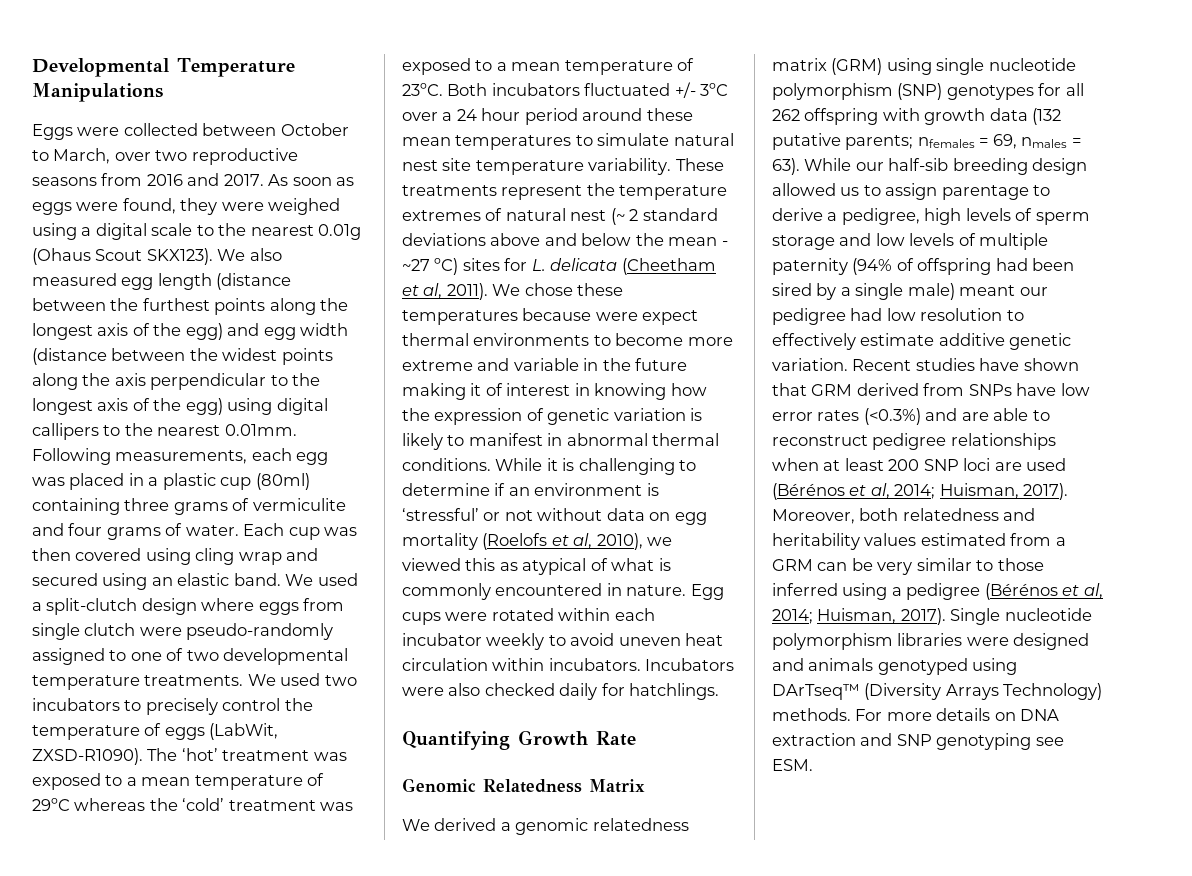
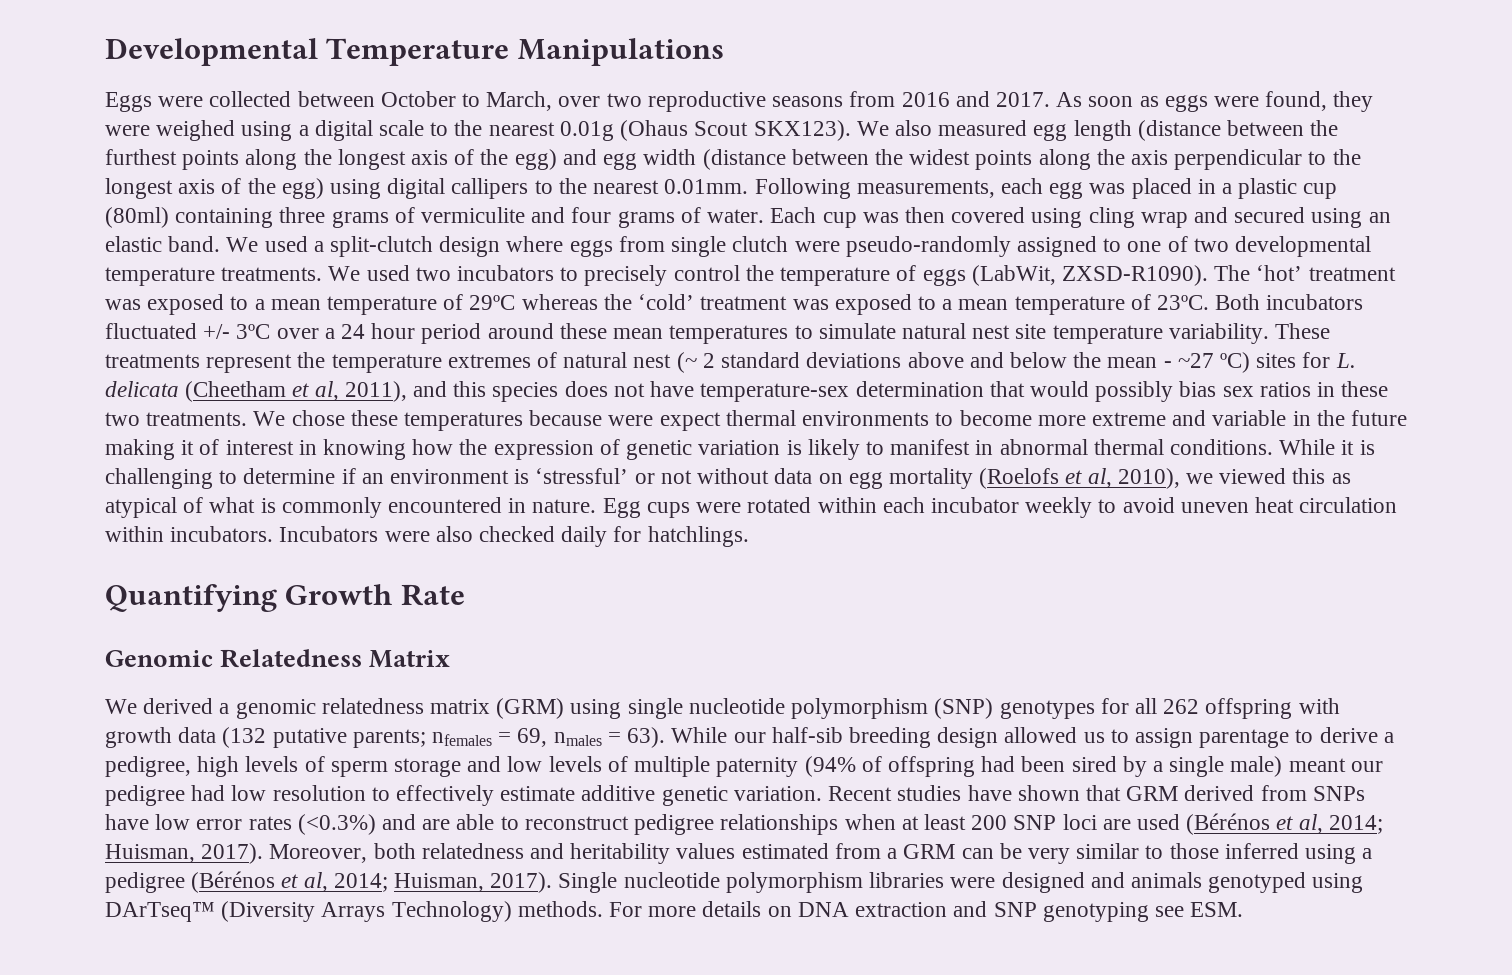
[446,283,488,300] 2011). -> [344,381,1389,402] [105,412,248,426] 2011), and this species does not have temperature-sex determination that would possibly bias sex ratios in these two treatments.

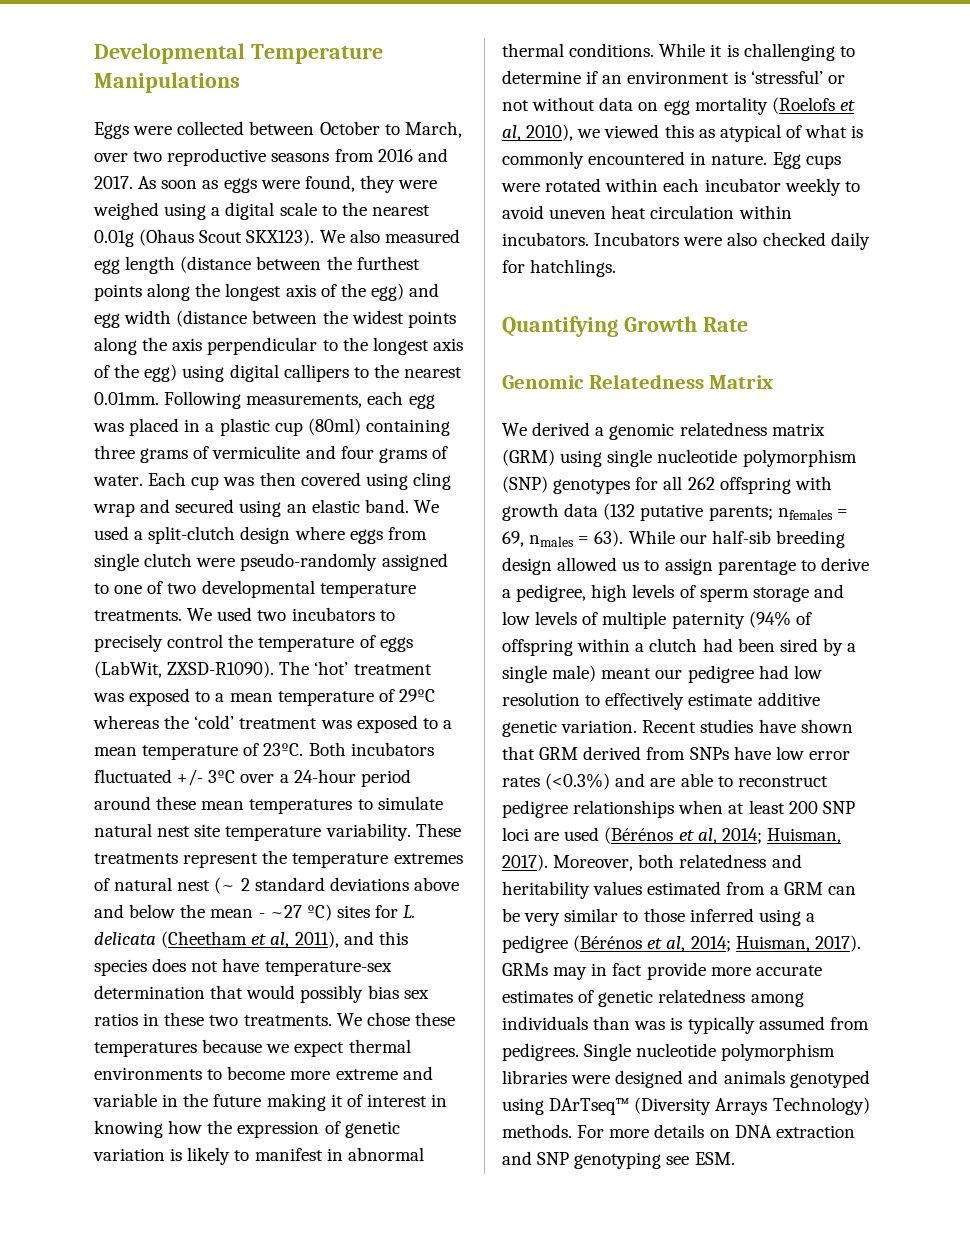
[341,323,416,339] 24 hour -> [293,769,356,783] 24-hour
[608,415,654,426] were -> [266,1044,290,1053] we
(975, 766) none -> [577,638,698,652] within a clutch
(553, 882) none -> [502,962,822,980] [502,989,804,1007] [502,1016,869,1034] [502,1043,579,1061] GRMs may in fact provide more accurate estimates of genetic relatedness among individuals than was is typically assumed from pedigrees.

